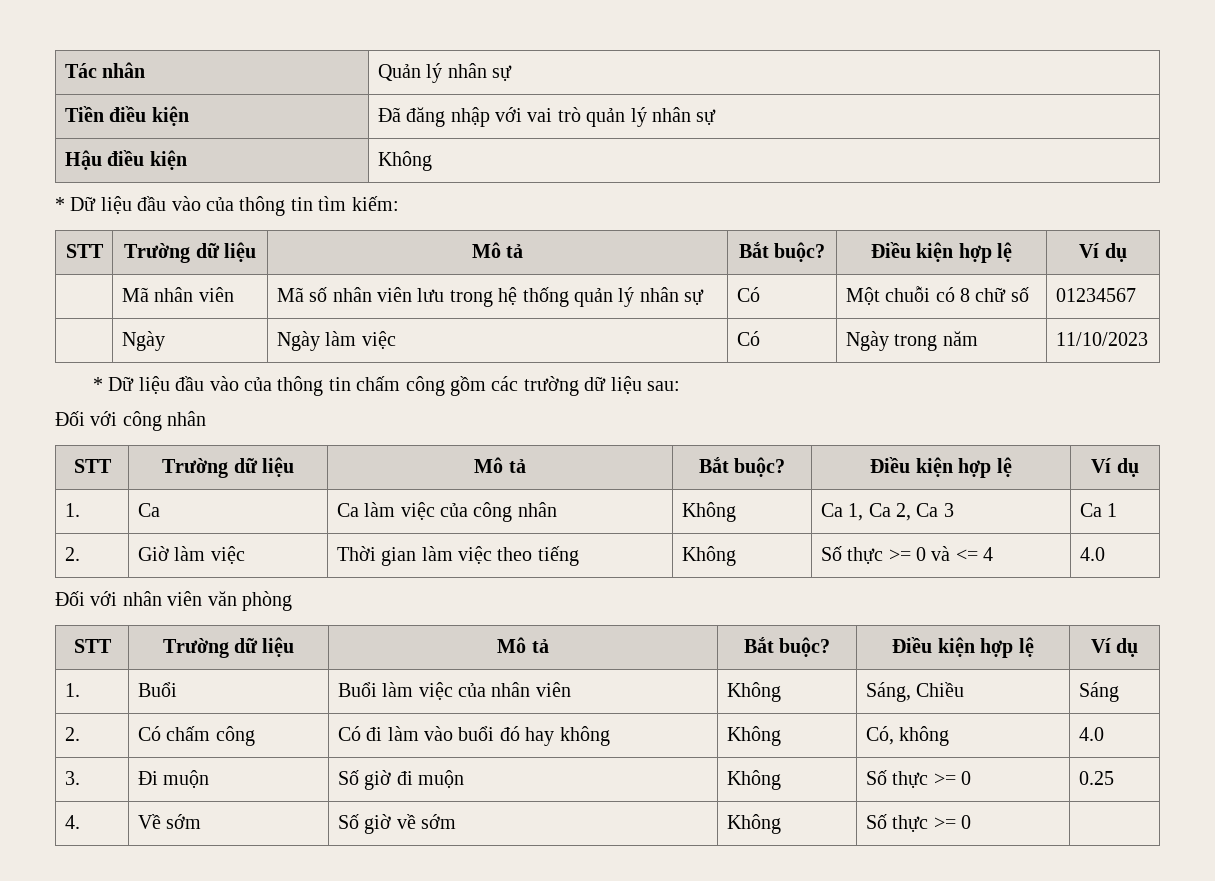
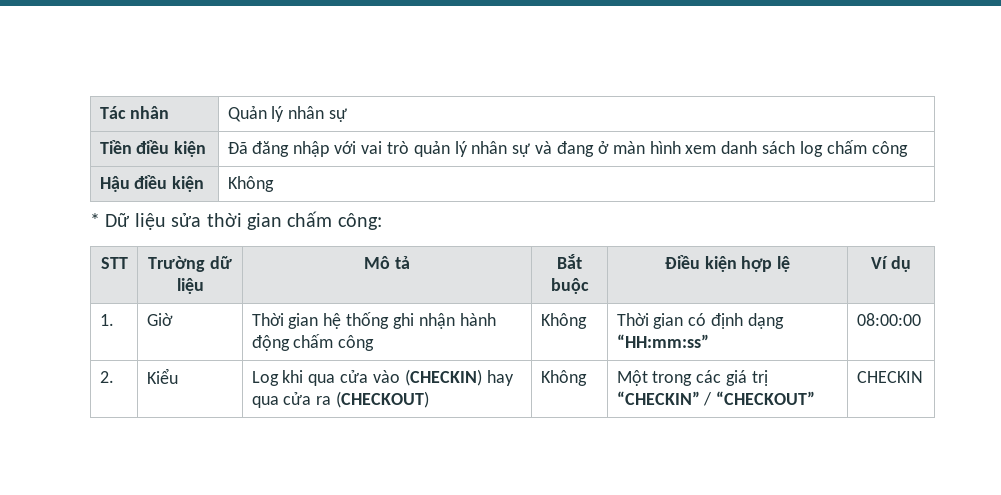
(717, 117) none -> [535,140,908,157] và đang ở màn hình xem danh sách log chấm công
[137,196,399,216] [65,244,104,258] [124,242,256,263] [471,242,524,258] [738,242,826,262] [870,242,1013,263] [1079,243,1127,262] [121,287,234,302] [276,287,705,307] [736,287,760,302] [845,286,1029,305] [1055,288,1136,302] [121,331,165,351] [276,331,396,351] [736,331,760,346] [845,331,978,351] [1055,332,1148,346] [92,376,680,396] [55,411,207,431] [73,459,112,473] [162,457,294,478] [474,457,526,473] [698,457,786,477] [870,457,1012,478] [1091,458,1139,477] [64,503,80,517] [137,503,160,517] [336,502,557,522] [681,502,736,522] [820,503,954,521] [1079,503,1118,517] [64,547,80,561] [137,546,245,564] [336,546,579,566] [681,546,736,566] [820,546,994,564] [1079,547,1105,561] [55,591,292,611] [73,639,112,653] [162,637,295,658] [497,637,549,653] [743,637,831,657] [892,637,1034,658] [1090,638,1139,657] [64,683,80,697] [137,682,177,697] [337,682,571,700] [726,682,781,702] [865,682,965,702] [1078,682,1119,702] [64,727,80,741] [137,726,255,746] [337,726,610,746] [726,726,781,746] [865,726,950,746] [1078,727,1104,741] [64,771,80,785] [137,770,210,788] [337,770,465,790] [726,770,781,790] [865,770,972,788] [1078,771,1114,785] [64,815,80,829] [137,814,202,829] [337,814,457,834] [726,814,781,834] [865,814,972,832] đầu vào của thông tin tìm kiếm: // STT | Trường dữ liệu | Mô tả | Bắt buộc? | Điều kiện hợp lệ | Ví dụ // | Mã nhân viên | Mã số nhân viên lưu trong hệ thống quản lý nhân sự | Có | Một chuỗi có 8 chữ số | 01234567 // | Ngày | Ngày làm việc | Có | Ngày trong năm | 11/10/2023 // * Dữ liệu đầu vào của thông tin chấm công gồm các trường dữ liệu sau: // Đối với công nhân // STT | Trường dữ liệu | Mô tả | Bắt buộc? | Điều kiện hợp lệ | Ví dụ // 1. | Ca | Ca làm việc của công nhân | Không | Ca 1, Ca 2, Ca 3 | Ca 1 // 2. | Giờ làm việc | Thời gian làm việc theo tiếng | Không | Số thực >= 0 và <= 4 | 4.0 // Đối với nhân viên văn phòng // STT | Trường dữ liệu | Mô tả | Bắt buộc? | Điều kiện hợp lệ | Ví dụ // 1. | Buổi | Buổi làm việc của nhân viên | Không | Sáng, Chiều | Sáng // 2. | Có chấm công | Có đi làm vào buổi đó hay không | Không | Có, không | 4.0 // 3. | Đi muộn | Số giờ đi muộn | Không | Số thực >= 0 | 0.25 // 4. | Về sớm | Số giờ về sớm | Không | Số thực >= 0 | -> [171,211,382,230] [100,257,128,269] [148,256,232,272] [176,278,204,294] [364,256,410,269] [557,254,582,269] [550,278,589,294] [664,255,791,272] [871,256,911,272] [99,314,114,326] [146,313,173,326] [251,312,496,329] [251,334,375,351] [540,313,587,329] [616,313,784,329] [616,334,709,348] [856,313,921,326] [99,371,114,383] [146,368,178,384] [251,369,514,386] [251,391,430,408] [540,370,587,386] [616,370,768,386] [616,391,816,406] [856,371,923,383] sửa thời gian chấm công: // STT | Trường dữ liệu | Mô tả | Bắt buộc | Điều kiện hợp lệ | Ví dụ // 1. | Giờ | Thời gian hệ thống ghi nhận hành động chấm công | Không | Thời gian có định dạng “HH:mm:ss” | 08:00:00 // 2. | Kiểu | Log khi qua cửa vào (CHECKIN) hay qua cửa ra (CHECKOUT) | Không | Một trong các giá trị “CHECKIN” / “CHECKOUT” | CHECKIN

